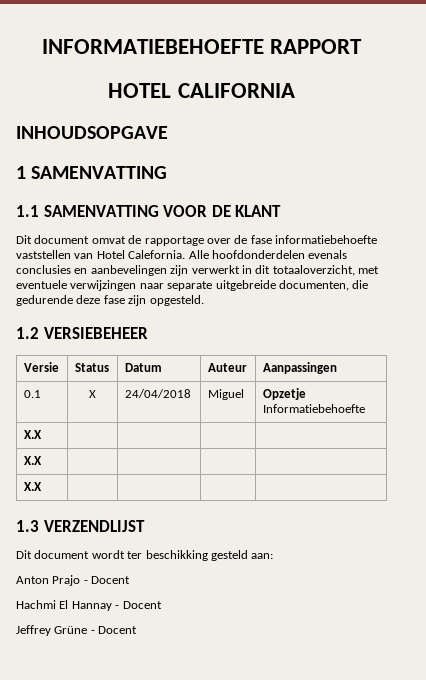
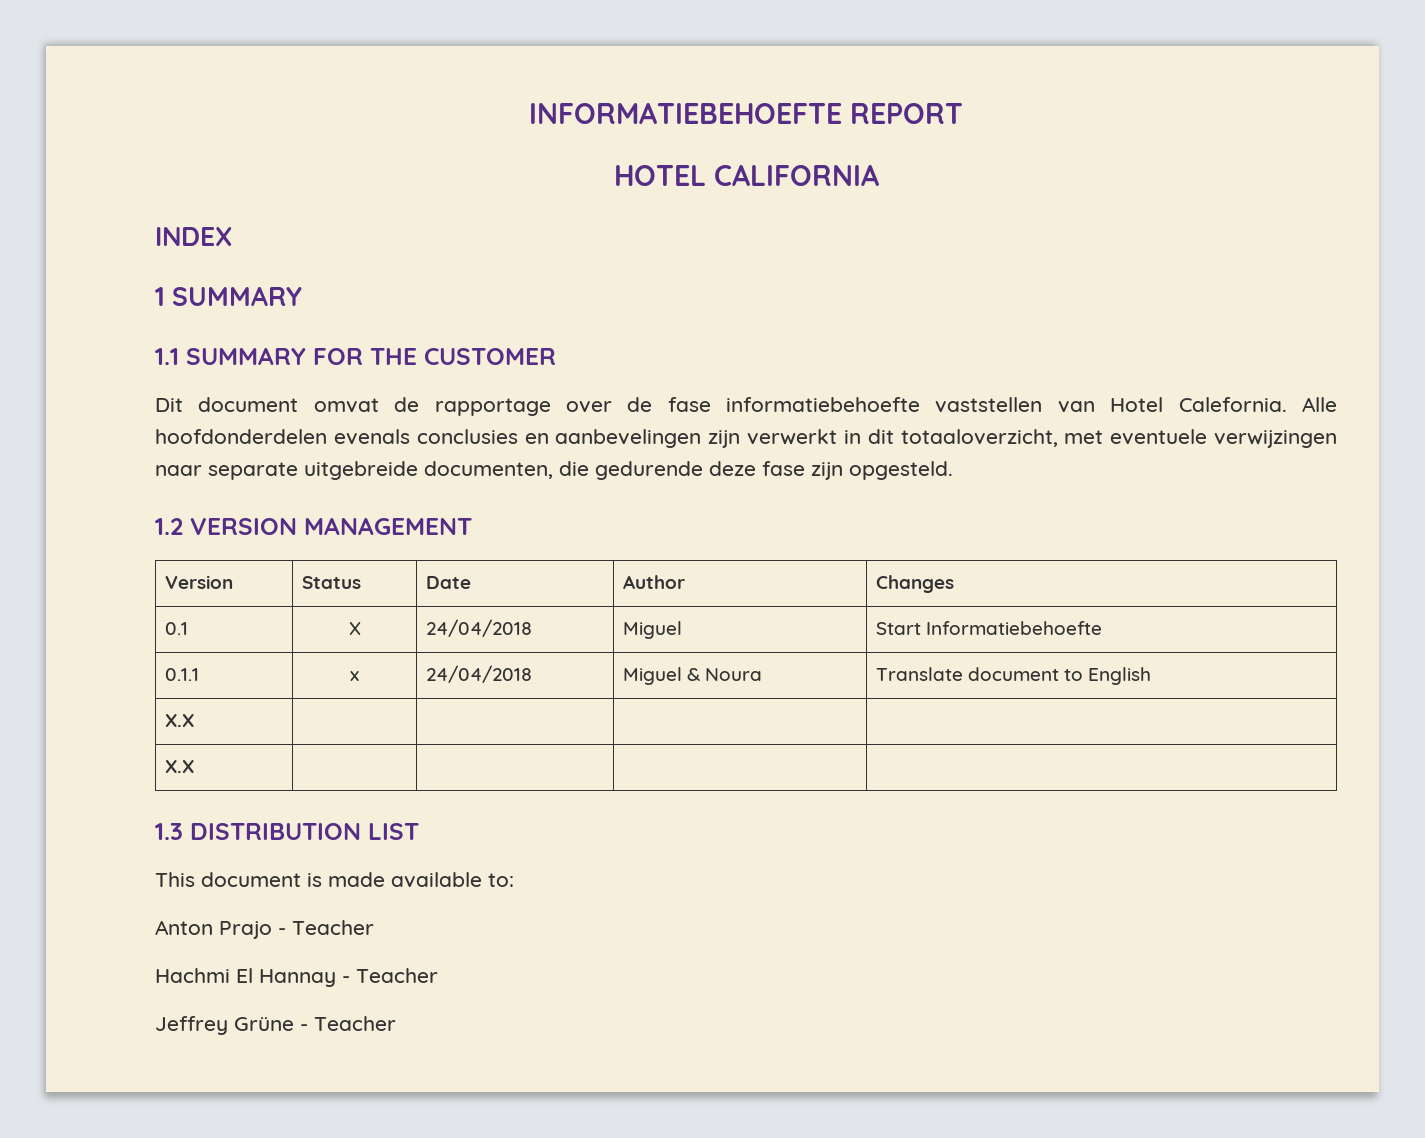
[270,39,363,54] RAPPORT -> [850,103,963,124] REPORT
[16,126,168,139] [16,166,168,179] INHOUDSOPGAVE // 1 SAMENVATTING -> [155,227,232,246] [155,286,303,306] INDEX // 1 SUMMARY
[43,205,282,217] SAMENVATTING VOOR DE KLANT -> [186,347,556,365] SUMMARY FOR THE CUSTOMER
[43,327,148,339] [23,362,59,372] [74,363,109,372] [124,363,162,372] [207,363,247,372] [262,362,337,374] VERSIEBEHEER // Versie | Status | Datum | Auteur | Aanpassingen -> [190,517,472,535] [164,575,233,589] [301,576,361,589] [425,576,471,589] [622,575,685,589] [875,575,954,593] VERSION MANAGEMENT // Version | Status | Date | Author | Changes
[262,388,306,400] Opzetje -> [875,622,921,635] Start
[23,430,42,439] [23,456,42,465] [23,482,42,491] [16,520,145,532] [16,550,274,561] X.X | | | | // X.X | | | | // X.X | | | | // 1.3 VERZENDLIJST // Dit document wordt ter beschikking gesteld aan: -> [164,668,199,681] [350,671,359,681] [425,665,532,683] [622,667,762,685] [875,667,1151,685] [164,714,194,727] [164,760,194,773] [155,823,419,840] [155,872,514,888] 0.1.1 | x | 24/04/2018 | Miguel & Noura | Translate document to English // X.X | | | | // X.X | | | | // 1.3 DISTRIBUTION LIST // This document is made available to:
[91,576,131,584] Docent -> [292,920,374,935] Teacher
[122,601,162,609] Docent -> [356,968,438,983] Teacher
[98,626,138,634] Docent -> [314,1016,396,1031] Teacher

